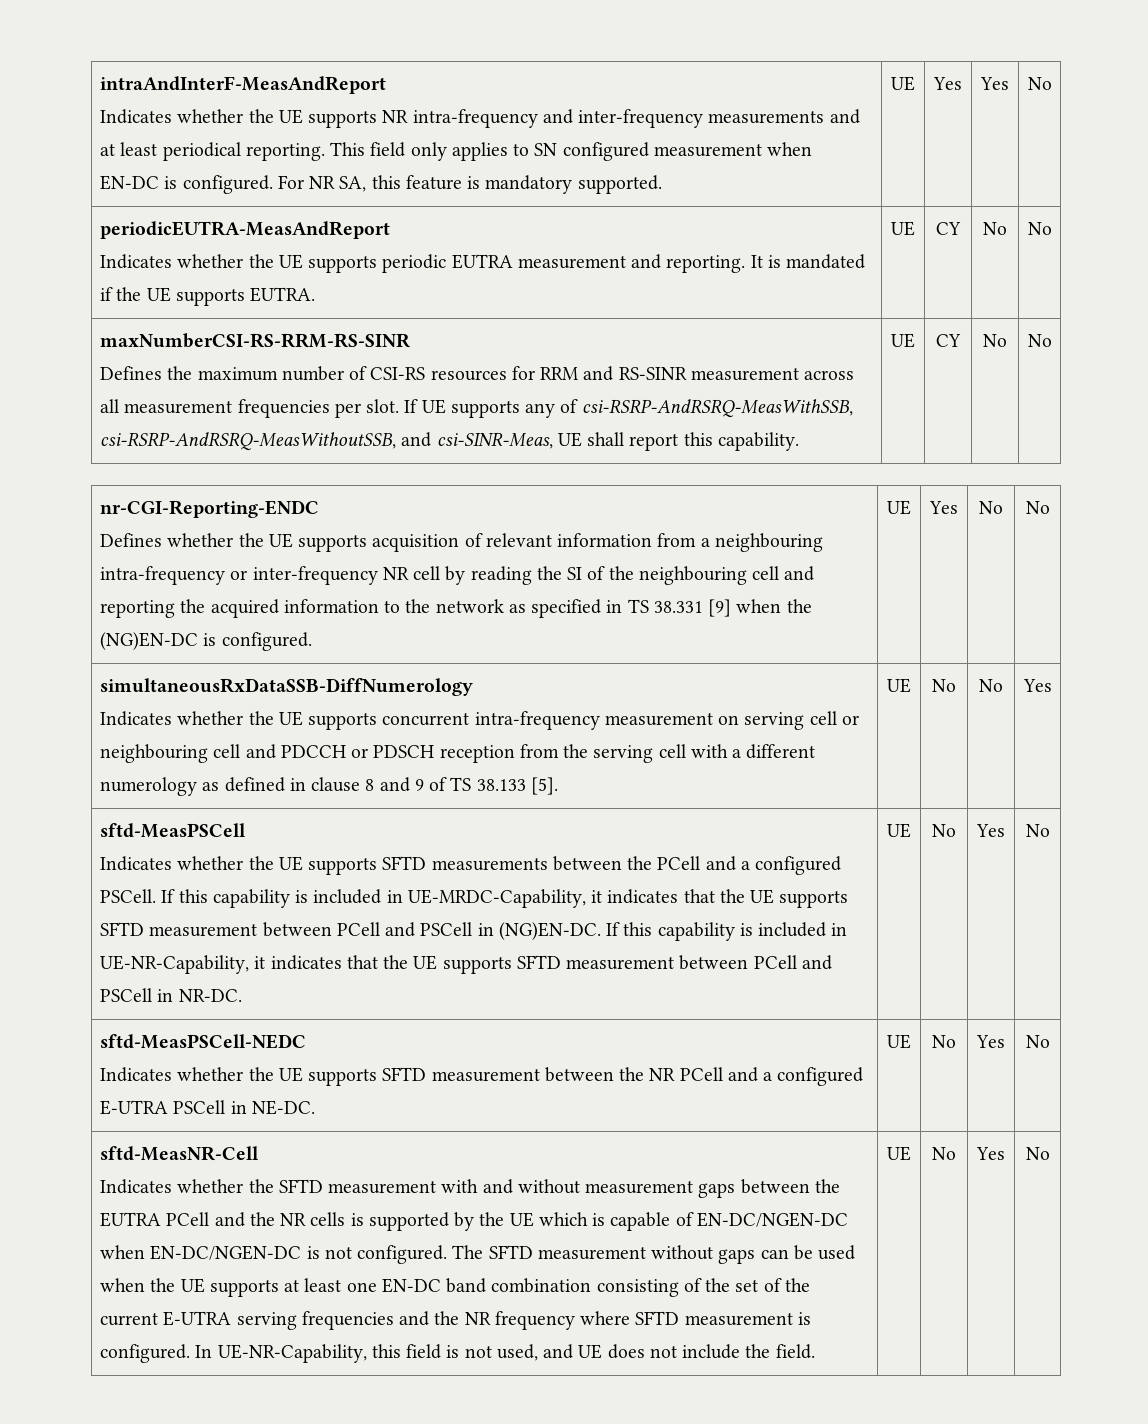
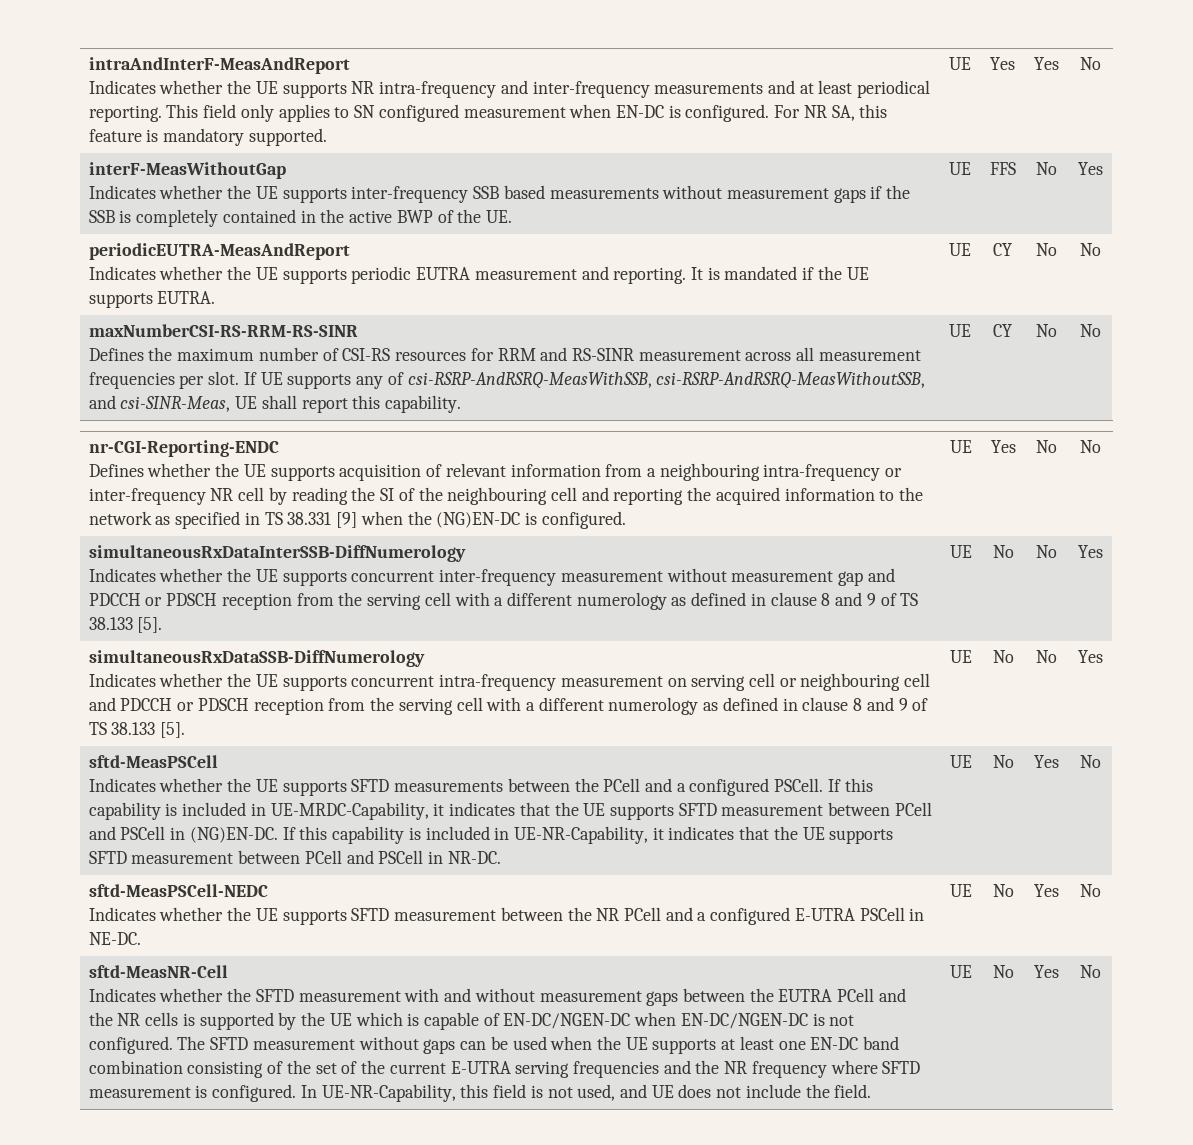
(1052, 83) none -> [88,162,286,179] [88,185,911,203] [88,209,513,227] [949,162,971,175] [989,162,1016,175] [1036,162,1057,175] [1078,162,1103,175] // interF-MeasWithoutGap // Indicates whether the UE supports inter-frequency SSB based measurements without measurement gaps if the SSB is completely contained in the active BWP of the UE. | UE | FFS | No | Yes
(1050, 507) none -> [88,545,466,562] [88,568,895,586] [88,592,919,610] [88,617,163,633] [950,545,972,558] [992,545,1014,558] [1036,545,1057,558] [1078,545,1103,558] // simultaneousRxDataInterSSB-DiffNumerology // Indicates whether the UE supports concurrent inter-frequency measurement without measurement gap and PDCCH or PDSCH reception from the serving cell with a different numerology as defined in clause 8 and 9 of TS 38.133 [5]. | UE | No | No | Yes

